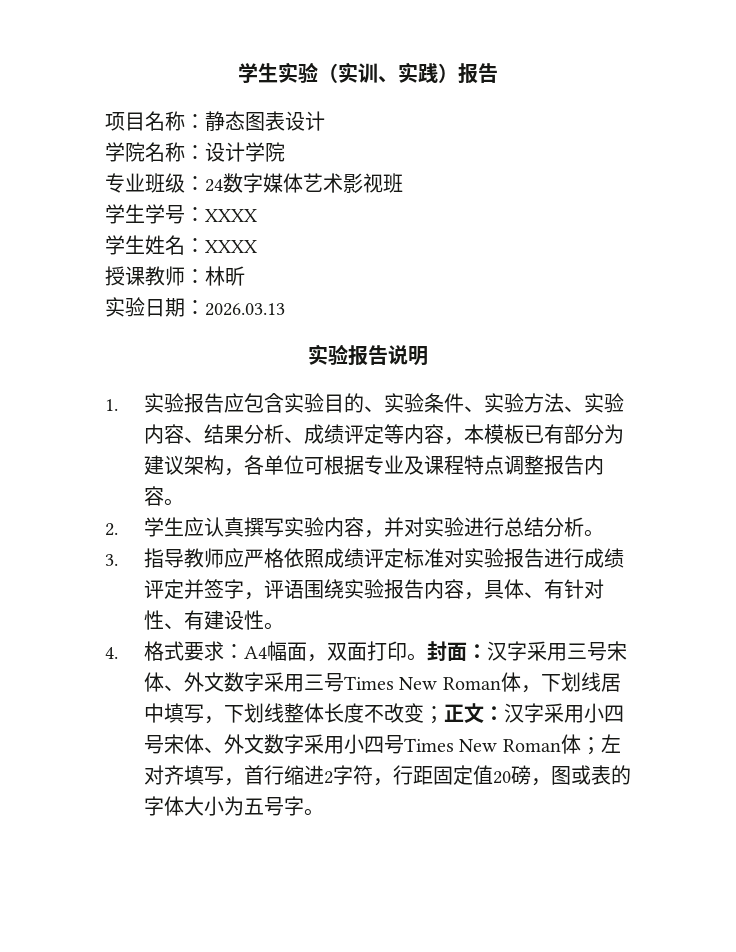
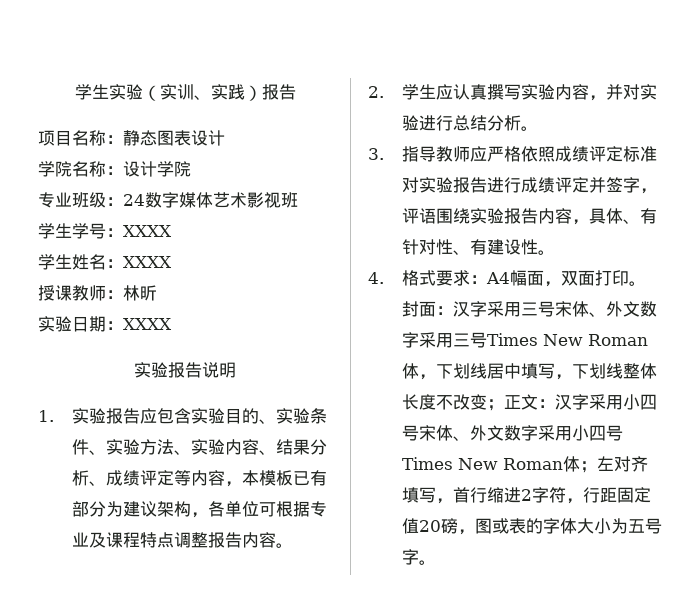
[205,303,285,316] 2026.03.13 -> [123,318,172,330] XXXX

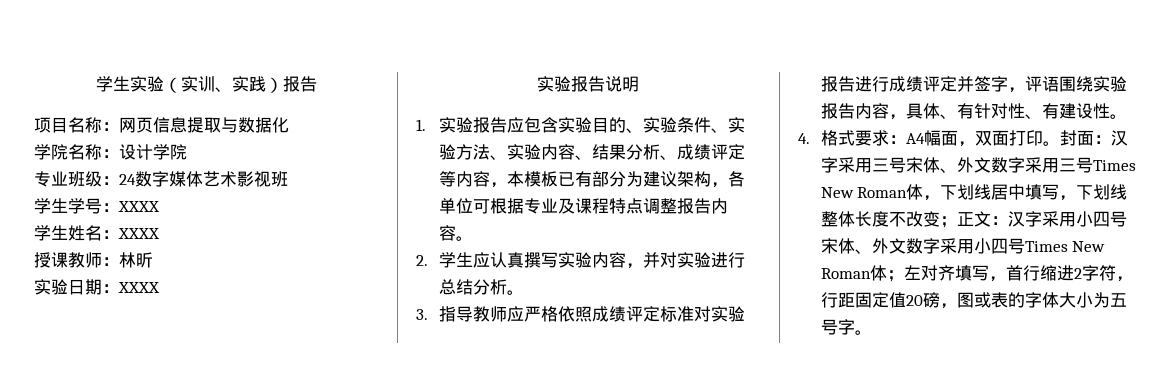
[123,130,225,146] 静态图表设计 -> [119,117,289,133] 网页信息提取与数据化

